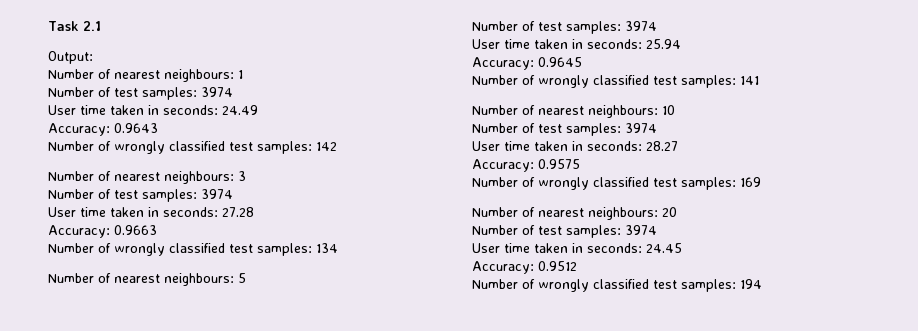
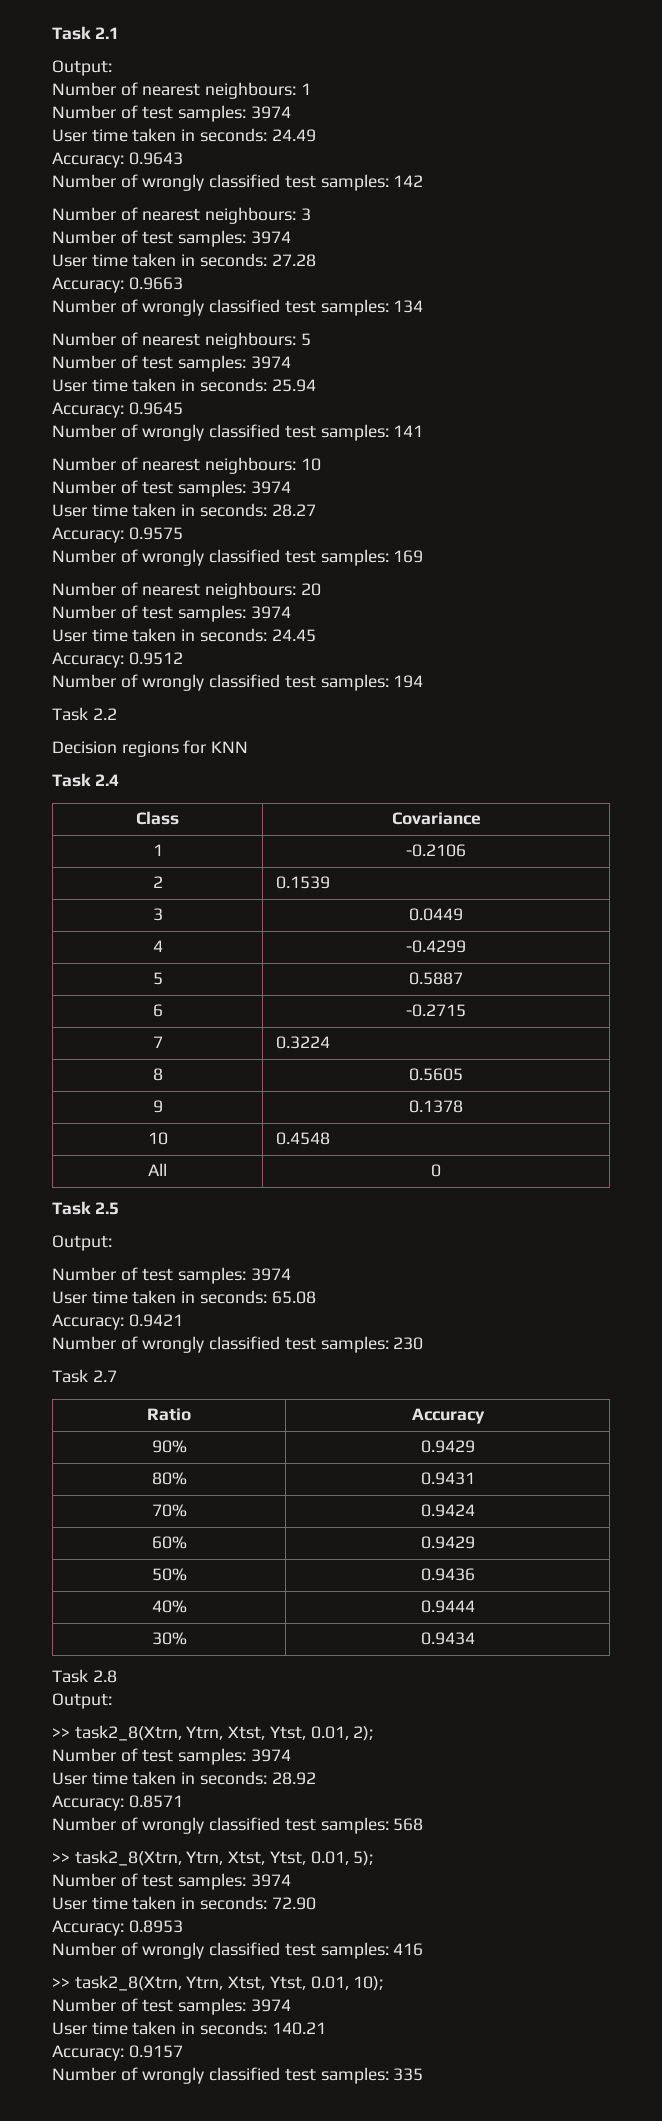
(762, 284) none -> [52,707,117,721] [52,740,249,757] [52,773,119,787] [136,811,179,825] [391,812,481,825] [152,844,163,856] [406,844,466,857] [152,876,163,888] [275,876,330,889] [152,908,163,921] [409,908,463,921] [152,940,163,952] [406,940,466,953] [152,972,163,985] [409,972,463,985] [152,1004,163,1017] [406,1004,466,1017] [152,1036,163,1048] [275,1036,330,1049] [152,1068,163,1081] [409,1068,463,1081] [152,1100,163,1113] [409,1100,463,1113] [147,1132,168,1145] [275,1132,330,1145] [148,1163,167,1176] [431,1164,441,1177] [52,1201,119,1215] [52,1235,112,1251] [52,1267,291,1284] [52,1290,316,1304] [52,1314,183,1330] [52,1336,424,1353] [52,1369,117,1383] [147,1408,191,1421] [411,1408,485,1424] [151,1440,187,1453] [420,1440,475,1453] [151,1472,187,1485] [420,1472,475,1485] [151,1504,187,1517] [420,1504,475,1517] [151,1536,187,1549] [420,1536,475,1549] [151,1568,187,1581] [420,1568,475,1581] [151,1600,187,1613] [420,1600,475,1613] [151,1632,187,1645] [420,1632,475,1645] [52,1669,117,1683] [52,1693,112,1709] [52,1725,374,1741] [52,1748,291,1765] [52,1771,316,1785] [52,1795,183,1811] [52,1817,424,1834] [52,1850,374,1866] [52,1873,291,1890] [52,1896,316,1910] [52,1920,183,1936] [52,1942,424,1959] [52,1975,384,1991] [52,1998,291,2015] [52,2021,326,2035] [52,2045,183,2061] [52,2067,424,2084] // Task 2.2 // Decision regions for KNN // Task 2.4 // Class | Covariance // 1 | -0.2106 // 2 | 0.1539 // 3 | 0.0449 // 4 | -0.4299 // 5 | 0.5887 // 6 | -0.2715 // 7 | 0.3224 // 8 | 0.5605 // 9 | 0.1378 // 10 | 0.4548 // All | 0 // Task 2.5 // Output: // Number of test samples: 3974 // User time taken in seconds: 65.08 // Accuracy: 0.9421 // Number of wrongly classified test samples: 230 // Task 2.7 // Ratio | Accuracy // 90% | 0.9429 // 80% | 0.9431 // 70% | 0.9424 // 60% | 0.9429 // 50% | 0.9436 // 40% | 0.9444 // 30% | 0.9434 // Task 2.8 // Output: // >> task2_8(Xtrn, Ytrn, Xtst, Ytst, 0.01, 2); // Number of test samples: 3974 // User time taken in seconds: 28.92 // Accuracy: 0.8571 // Number of wrongly classified test samples: 568 // >> task2_8(Xtrn, Ytrn, Xtst, Ytst, 0.01, 5); // Number of test samples: 3974 // User time taken in seconds: 72.90 // Accuracy: 0.8953 // Number of wrongly classified test samples: 416 // >> task2_8(Xtrn, Ytrn, Xtst, Ytst, 0.01, 10); // Number of test samples: 3974 // User time taken in seconds: 140.21 // Accuracy: 0.9157 // Number of wrongly classified test samples: 335

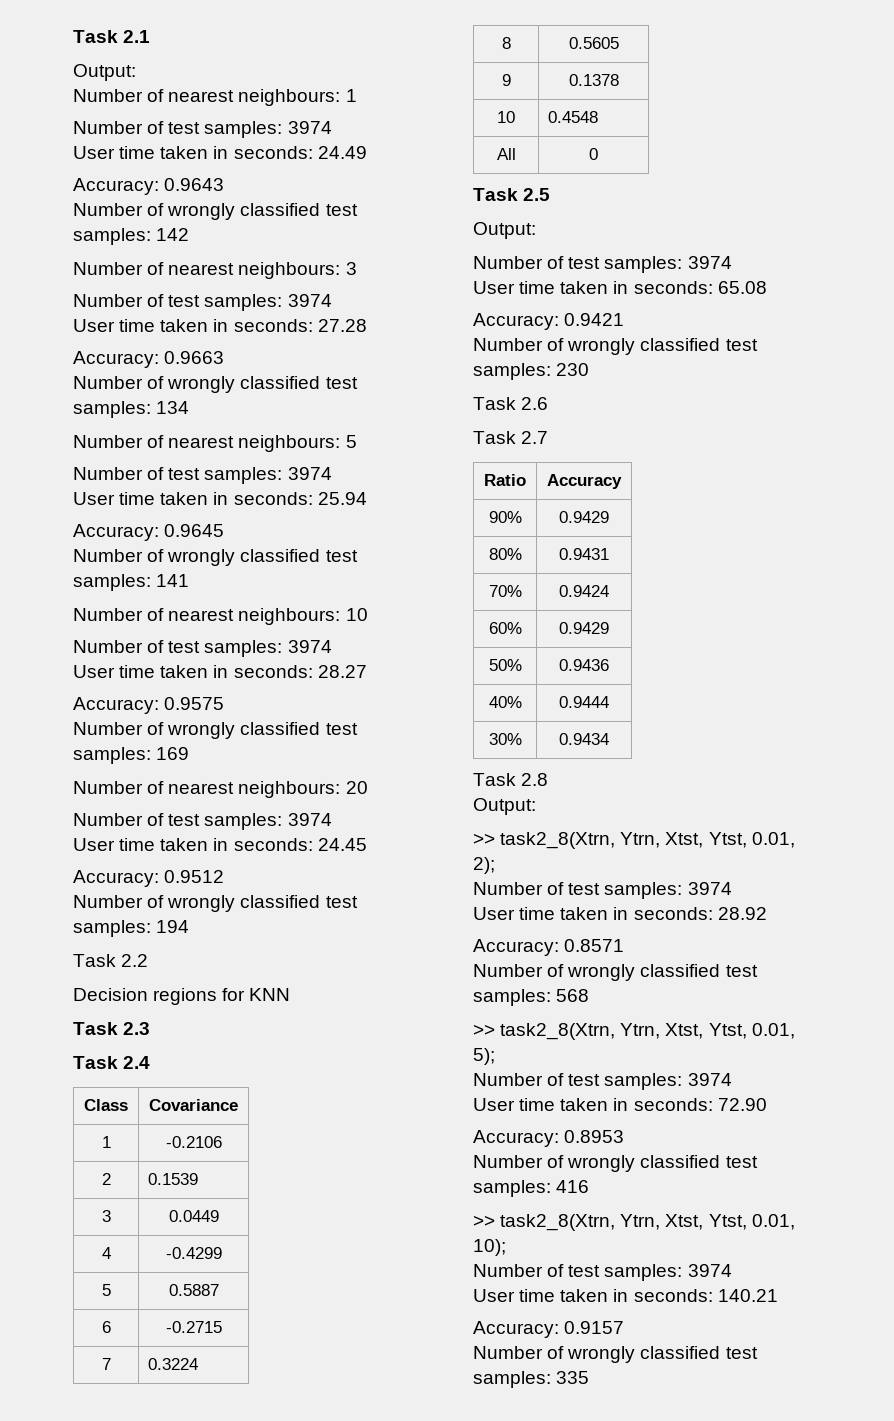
(249, 747) none -> [73,1022,151,1035] // Task 2.3
(424, 1343) none -> [473,397,549,410] // Task 2.6

